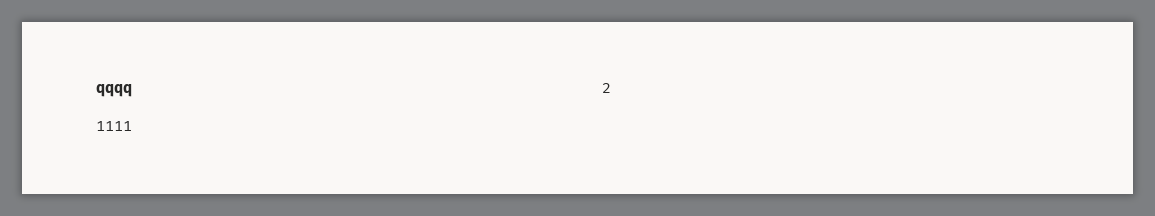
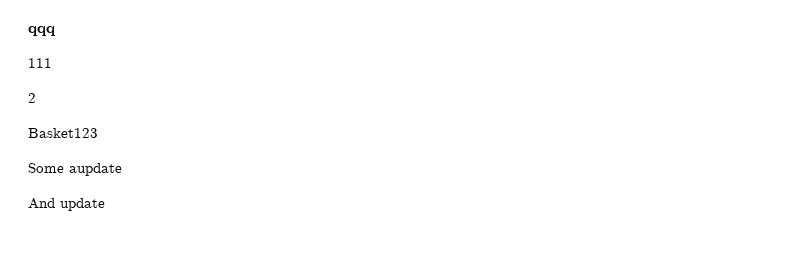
[96,84,132,97] [96,121,132,131] qqqq // 1111 -> [28,26,56,36] [28,58,52,68] qqq // 111
(611, 88) none -> [28,128,98,138] [28,163,122,176] [28,198,105,211] // Basket123 // Some aupdate // And update

